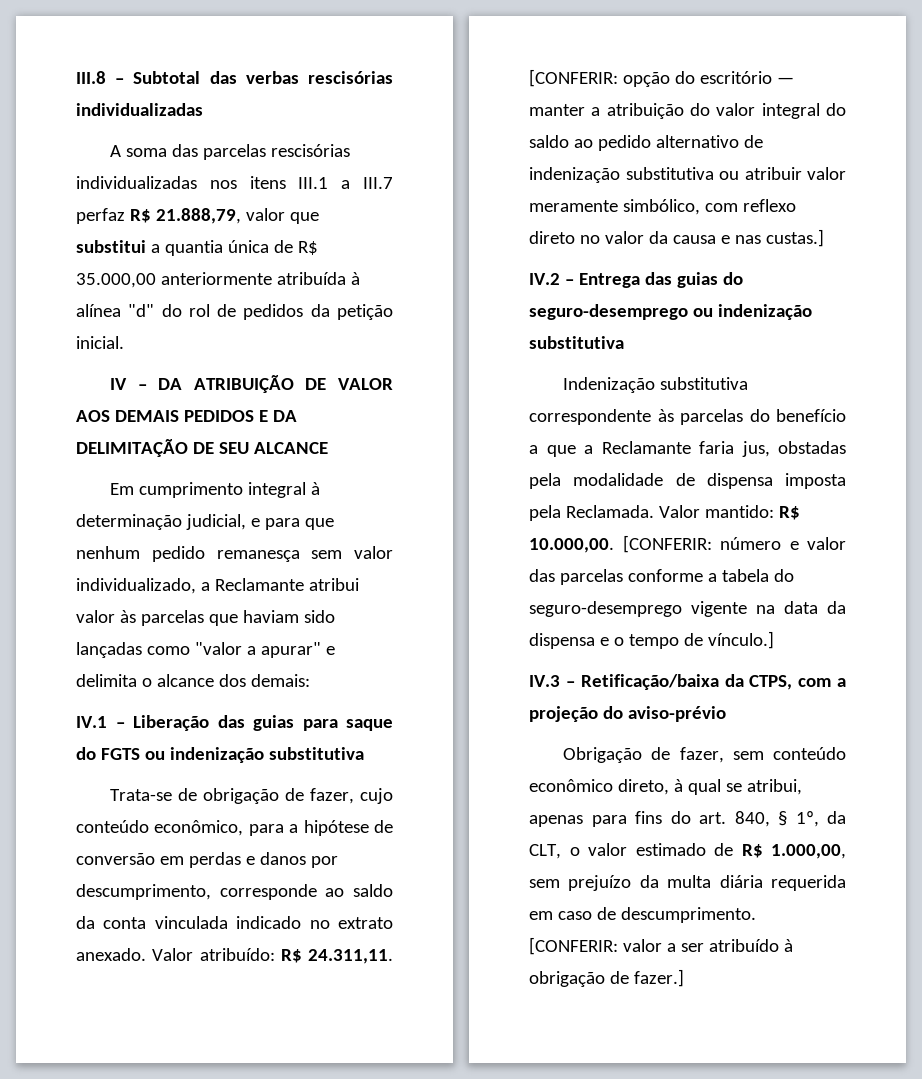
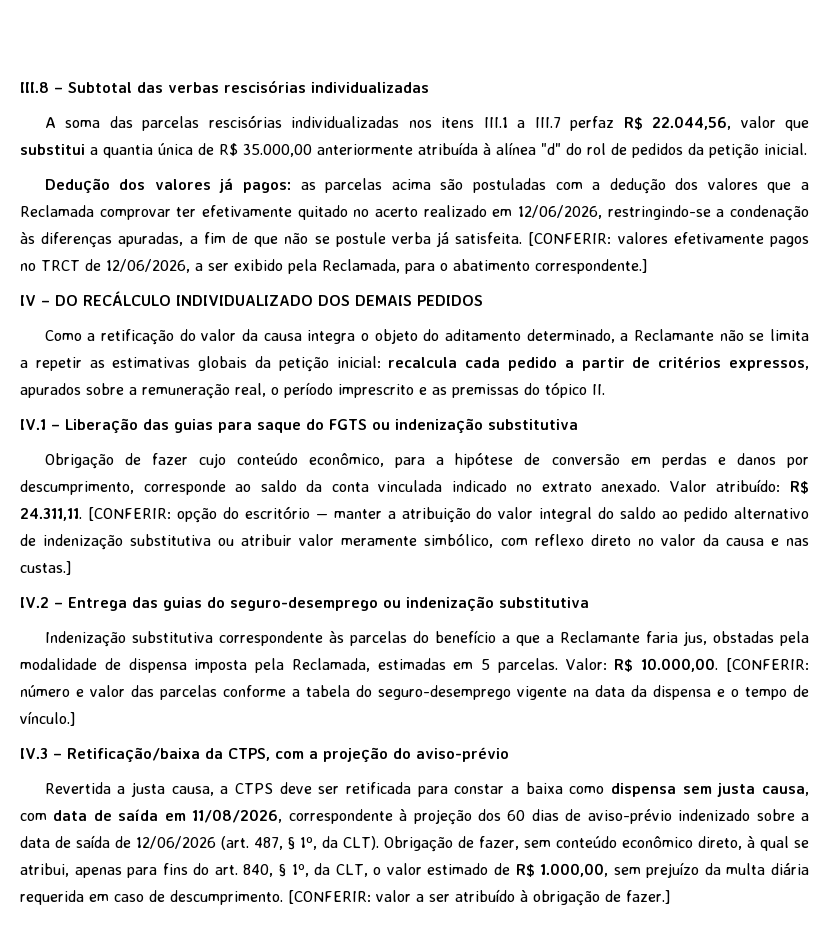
[155,208,241,224] 21.888,79, -> [652,116,732,130] 22.044,56,
[110,375,394,393] [76,410,297,422] [76,439,328,457] [110,482,320,498] [76,514,334,530] [76,546,393,562] [76,578,359,594] [76,610,335,626] [76,642,335,658] [76,674,310,687] IV – DA ATRIBUIÇÃO DE VALOR AOS DEMAIS PEDIDOS E DA DELIMITAÇÃO DE SEU ALCANCE // Em cumprimento integral à determinação judicial, e para que nenhum pedido remanesça sem valor individualizado, a Reclamante atribui valor às parcelas que haviam sido lançadas como "valor a apurar" e delimita o alcance dos demais: -> [44,178,810,194] [20,205,809,221] [20,232,809,248] [20,259,648,274] [20,291,483,306] [44,329,809,345] [20,356,809,372] [20,382,605,399] Dedução dos valores já pagos: as parcelas acima são postuladas com a dedução dos valores que a Reclamada comprovar ter efetivamente quitado no acerto realizado em 12/06/2026, restringindo-se a condenação às diferenças apuradas, a fim de que não se postule verba já satisfeita. [CONFERIR: valores efetivamente pagos no TRCT de 12/06/2026, a ser exibido pela Reclamada, para o abatimento correspondente.] // IV – DO RECÁLCULO INDIVIDUALIZADO DOS DEMAIS PEDIDOS // Como a retificação do valor da causa integra o objeto do aditamento determinado, a Reclamante não se limita a repetir as estimativas globais da petição inicial: recalcula cada pedido a partir de critérios expressos, apurados sobre a remuneração real, o período imprescrito e as premissas do tópico II.
[110,788,355,804] Trata-se de obrigação de fazer, -> [44,453,188,469] Obrigação de fazer
[565,505,774,518] Reclamada. Valor mantido: -> [291,658,607,673] Reclamada, estimadas em 5 parcelas. Valor:
(726, 714) none -> [44,782,809,797] [20,809,809,825] [20,835,380,850] Revertida a justa causa, a CTPS deve ser retificada para constar a baixa como dispensa sem justa causa, com data de saída em 11/08/2026, correspondente à projeção dos 60 dias de aviso-prévio indenizado sobre a data de saída de 12/06/2026 (art. 487, § 1º, da CLT).

